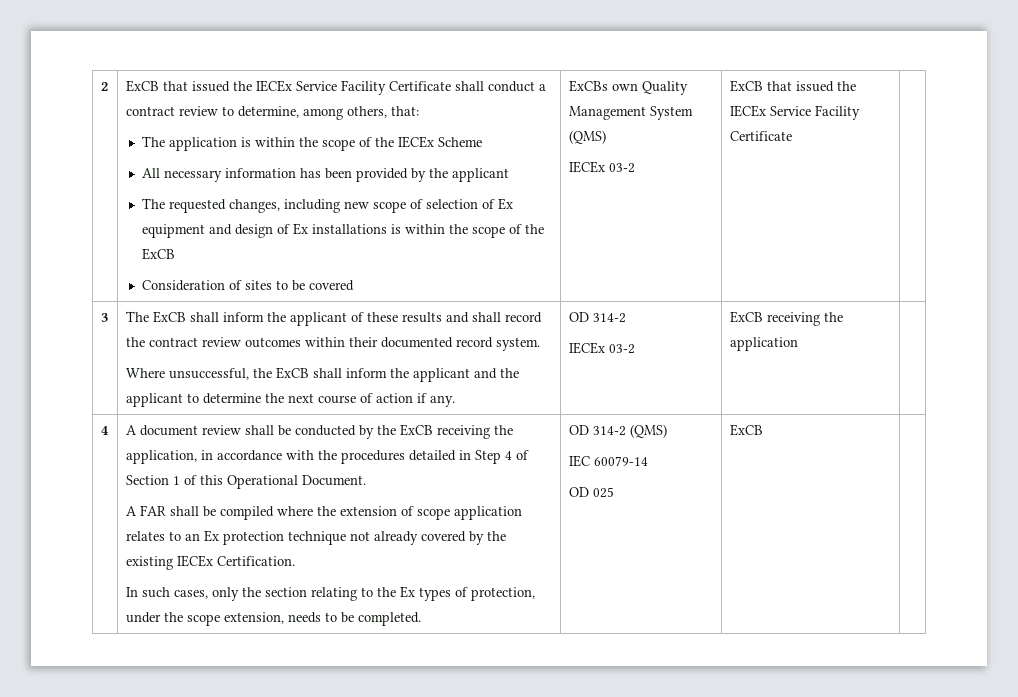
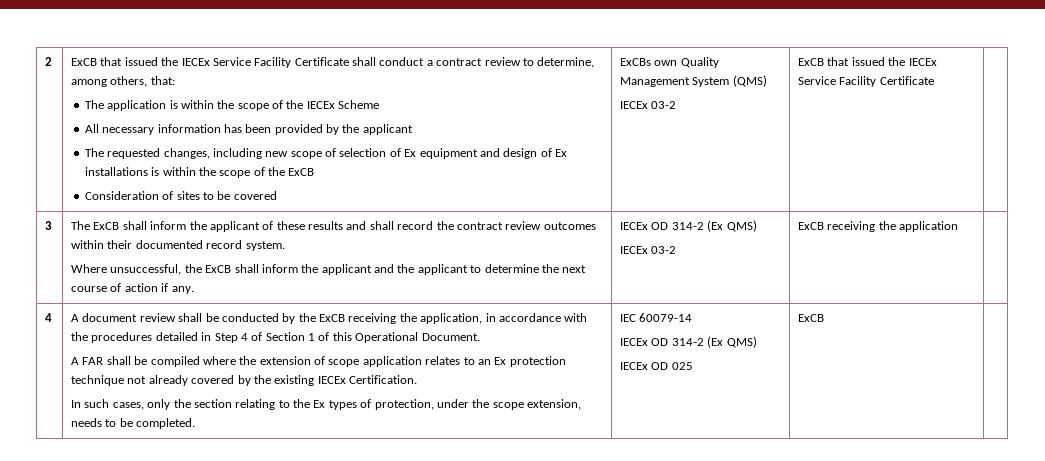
[568,312,626,323] OD 314-2 -> [620,220,757,232] IECEx OD 314-2 (Ex QMS)
[568,424,667,438] OD 314-2 (QMS) // -> (196, 423) none
(648, 461) none -> [620,336,757,348] [620,362,649,370] IECEx OD 314-2 (Ex QMS) // IECEx

